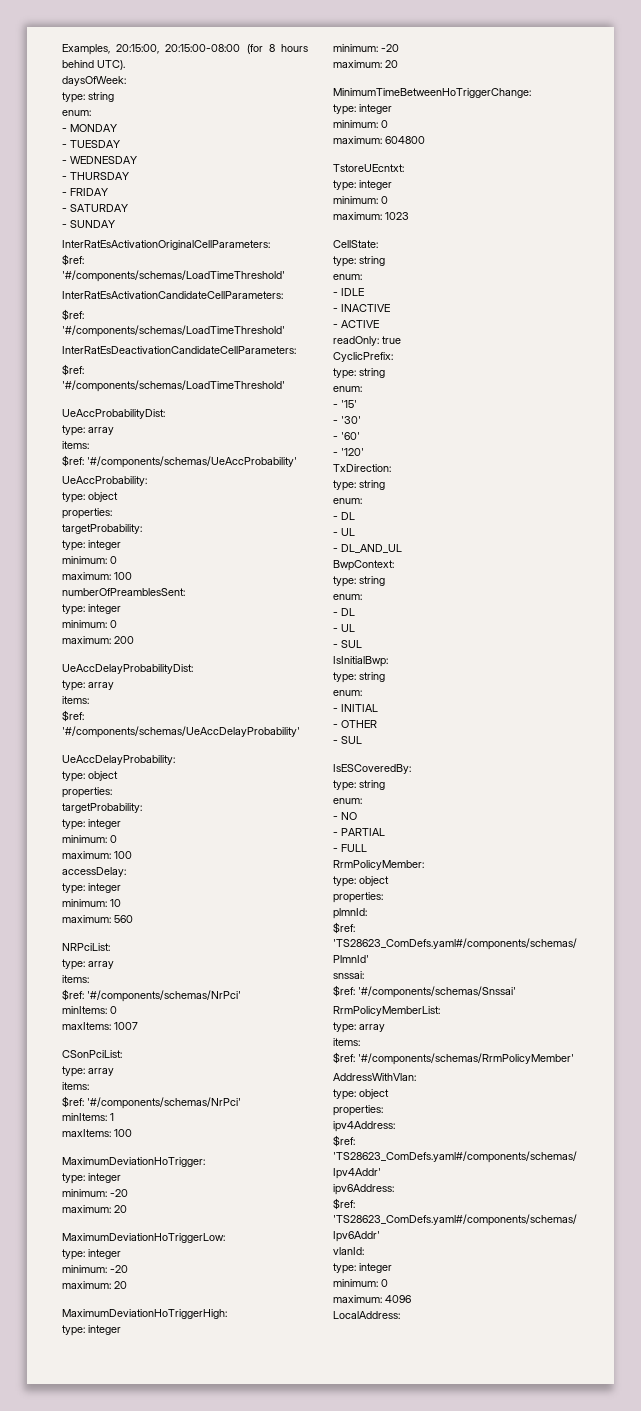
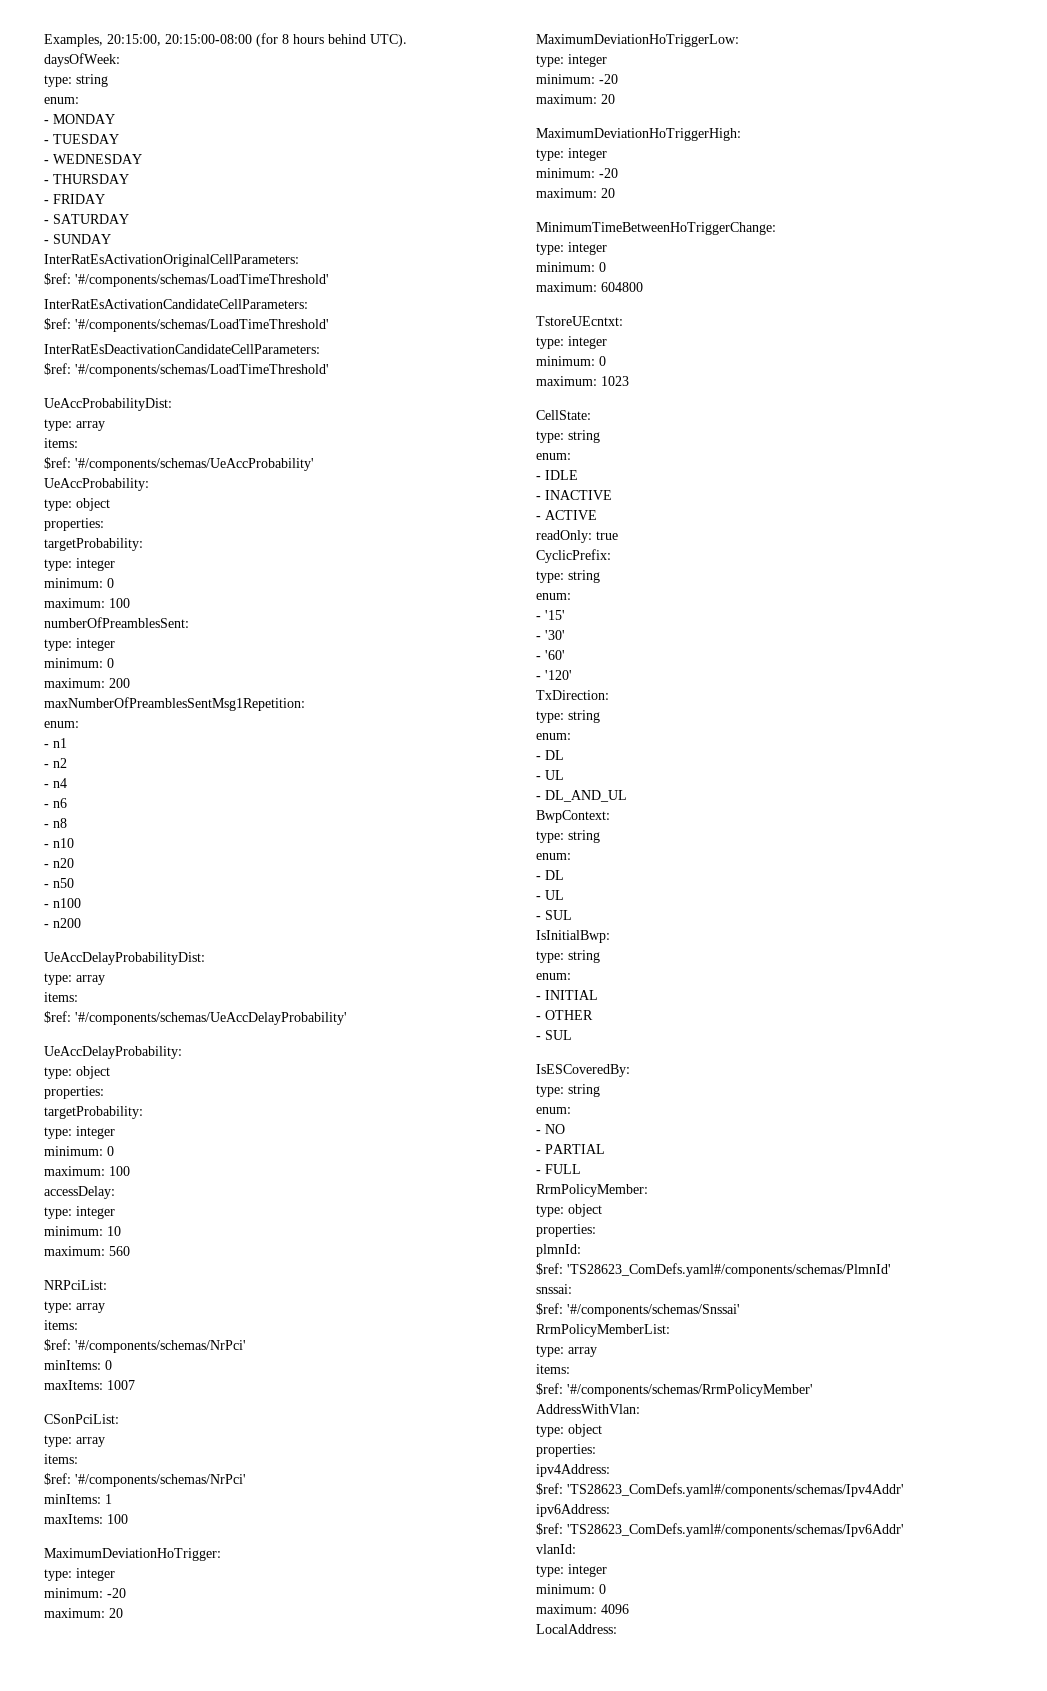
(134, 640) none -> [44,697,305,711] [44,721,79,728] [44,738,67,748] [44,758,67,768] [44,778,67,788] [44,798,67,808] [44,818,67,828] [44,838,74,848] [44,858,74,868] [44,878,74,888] [44,898,81,908] [44,918,81,928] // maxNumberOfPreamblesSentMsg1Repetition: // enum: // - n1 // - n2 // - n4 // - n6 // - n8 // - n10 // - n20 // - n50 // - n100 // - n200

